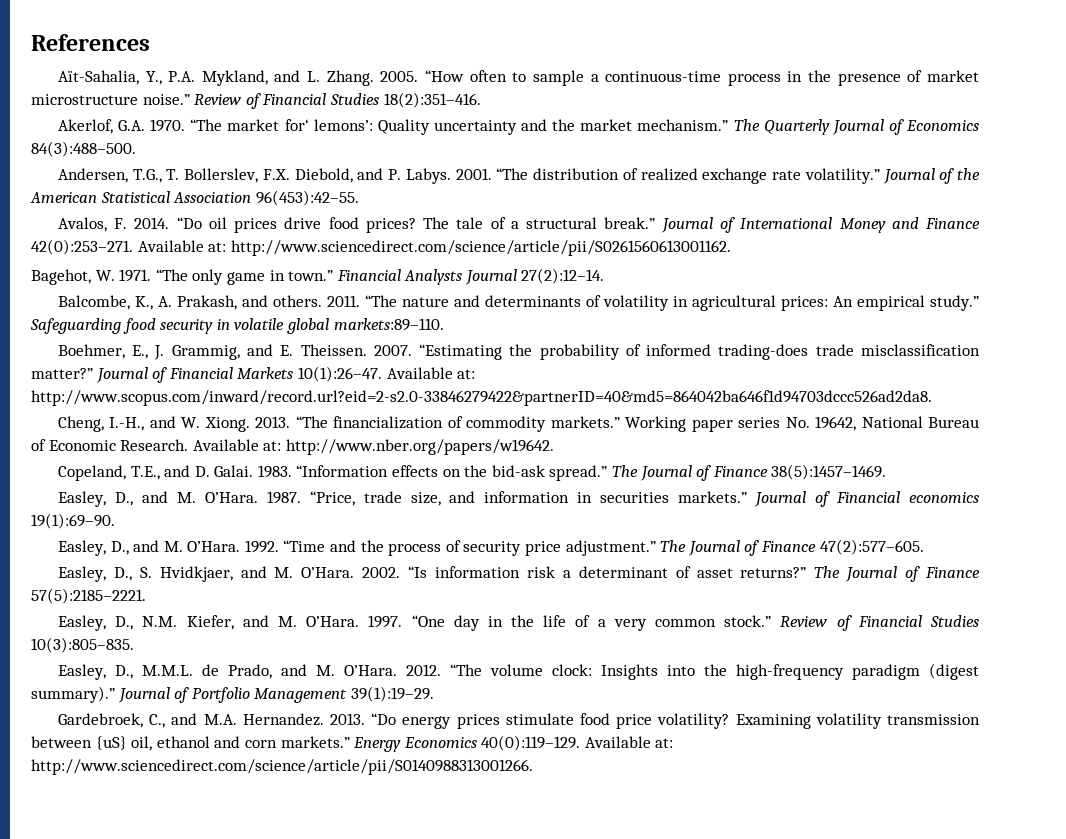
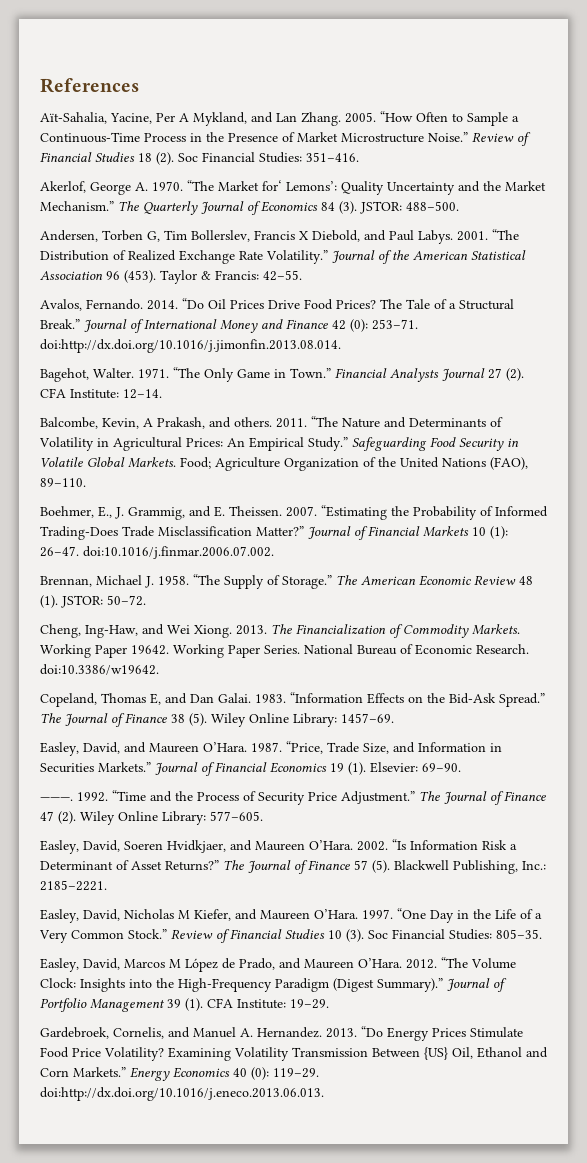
[145,71,196,85] Y., P.A. -> [110,113,189,124] Yacine, Per A
[307,71,321,82] L. -> [276,113,297,122] Lan
[469,70,980,86] [31,92,481,109] [57,119,729,135] often to sample a continuous-time process in the presence of market microstructure noise.” Review of Financial Studies 18(2):351–416. // Akerlof, G.A. 1970. “The market for‘ lemons’: Quality uncertainty and the market mechanism.” -> [416,112,519,126] [40,132,531,146] [40,152,359,165] [40,180,546,195] [40,201,114,211] Often to Sample a Continuous-Time Process in the Presence of Market Microstructure Noise.” Review of Financial Studies 18 (2). Soc Financial Studies: 351–416. // Akerlof, George A. 1970. “The Market for‘ Lemons’: Quality Uncertainty and the Market Mechanism.”
[31,141,136,157] [57,168,290,183] 84(3):488–500. // Andersen, T.G., T. Bollerslev, F.X. -> [321,201,459,214] [40,230,309,242] 84 (3). JSTOR: 488–500. // Andersen, Torben G, Tim Bollerslev, Francis X
[388,169,402,180] P. -> [389,230,414,241] Paul
[533,168,880,184] distribution of realized exchange rate volatility.” -> [40,250,328,264] Distribution of Realized Exchange Rate Volatility.”
[255,190,359,206] 96(453):42–55. -> [106,270,302,284] 96 (453). Taylor & Francis: 42–55.
[114,218,128,229] F. -> [86,299,143,310] Fernando.
[208,217,656,233] oil prices drive food prices? The tale of a structural break.” -> [208,299,514,310] [40,319,80,329] Oil Prices Drive Food Prices? The Tale of a Structural Break.”
[31,239,731,256] 42(0):253–271. Available at: http://www.sciencedirect.com/science/article/pii/S0261560613001162. -> [332,319,418,332] [40,339,341,353] 42 (0): 253–71. doi:http://dx.doi.org/10.1016/j.jimonfin.2013.08.014.
[95,270,115,281] W. -> [93,368,134,378] Walter.
[192,268,605,285] only game in town.” Financial Analysts Journal 27(2):12–14. -> [204,368,524,382] [40,388,162,399] Only Game in Town.” Financial Analysts Journal 27 (2). CFA Institute: 12–14.
[134,296,172,310] K., A. -> [102,418,153,429] Kevin, A
[401,295,980,311] [30,318,444,334] nature and determinants of volatility in agricultural prices: An empirical study.” Safeguarding food security in volatile global markets:89–110. -> [342,417,503,428] [39,437,519,451] [40,457,528,471] [40,478,86,487] Nature and Determinants of Volatility in Agricultural Prices: An Empirical Study.” Safeguarding Food Security in Volatile Global Markets. Food; Agriculture Organization of the United Nations (FAO), 89–110.
[539,344,981,360] [31,366,476,383] [31,390,932,406] [57,416,857,432] probability of informed trading-does trade misclassification matter?” Journal of Financial Markets 10(1):26–47. Available at: http://www.scopus.com/inward/record.url?eid=2-s2.0-33846279422&partnerID=40&md5=864042ba646f1d94703dccc526ad2da8. // Cheng, I.-H., and W. Xiong. 2013. “The financialization of commodity markets.” Working paper series No. 19642, -> [413,506,548,520] [40,526,508,540] [40,546,274,559] [40,574,533,589] [40,595,146,608] [40,624,520,638] [40,644,300,658] Probability of Informed Trading-Does Trade Misclassification Matter?” Journal of Financial Markets 10 (1): 26–47. doi:10.1016/j.finmar.2006.07.002. // Brennan, Michael J. 1958. “The Supply of Storage.” The American Economic Review 48 (1). JSTOR: 50–72. // Cheng, Ing-Haw, and Wei Xiong. 2013. The Financialization of Commodity Markets. Working Paper 19642. Working Paper Series.
[192,439,554,455] [57,465,210,481] Available at: http://www.nber.org/papers/w19642. // Copeland, T.E., and D. -> [40,664,159,675] [40,693,214,707] doi:10.3386/w19642. // Copeland, Thomas E, and Dan
[392,465,439,477] effects -> [367,693,404,704] Effects
[491,464,887,481] [57,491,979,507] [31,513,115,529] [57,539,924,556] [57,566,152,582] bid-ask spread.” The Journal of Finance 38(5):1457–1469. // Easley, D., and M. O’Hara. 1987. “Price, trade size, and information in securities markets.” Journal of Financial economics 19(1):69–90. // Easley, D., and M. O’Hara. 1992. “Time and the process of security price adjustment.” The Journal of Finance 47(2):577–605. // Easley, D., S. -> [449,693,545,707] [40,713,394,727] [40,741,502,756] [40,762,461,776] [40,790,546,805] [40,811,263,825] [40,840,163,854] Bid-Ask Spread.” The Journal of Finance 38 (5). Wiley Online Library: 1457–69. // Easley, David, and Maureen O’Hara. 1987. “Price, Trade Size, and Information in Securities Markets.” Journal of Financial Economics 19 (1). Elsevier: 69–90. // ———. 1992. “Time and the Process of Security Price Adjustment.” The Journal of Finance 47 (2). Wiley Online Library: 577–605. // Easley, David, Soeren
[274,567,294,578] M. -> [255,841,305,851] Maureen
[435,566,981,582] [31,588,146,604] [57,615,178,631] information risk a determinant of asset returns?” The Journal of Finance 57(5):2185–2221. // Easley, D., N.M. -> [410,840,517,850] [40,860,546,874] [40,880,107,891] [40,909,190,923] Information Risk a Determinant of Asset Returns?” The Journal of Finance 57 (5). Blackwell Publishing, Inc.: 2185–2221. // Easley, David, Nicholas M
[277,616,297,627] M. -> [260,910,310,920] Maureen
[453,615,980,631] [31,637,134,653] [57,664,193,680] day in the life of a very common stock.” Review of Financial Studies 10(3):805–835. // Easley, D., M.M.L. -> [430,909,542,923] [39,929,542,943] [40,958,218,972] Day in the Life of a Very Common Stock.” Review of Financial Studies 10 (3). Soc Financial Studies: 805–35. // Easley, David, Marcos M López
[315,665,335,676] M. -> [304,959,354,969] Maureen
[489,664,592,676] volume clock: -> [471,958,516,969] [40,978,76,988] Volume Clock:
[735,663,980,680] [31,686,434,703] [57,713,980,729] [31,735,674,752] [31,759,533,775] high-frequency paradigm (digest summary).” Journal of Portfolio Management 39(1):19–29. // Gardebroek, C., and M.A. Hernandez. 2013. “Do energy prices stimulate food price volatility? Examining volatility transmission between {uS} oil, ethanol and corn markets.” Energy Economics 40(0):119–129. Available at: http://www.sciencedirect.com/science/article/pii/S0140988313001266. -> [178,978,507,992] [40,998,329,1012] [40,1026,523,1041] [40,1047,548,1061] [40,1067,319,1081] [40,1087,324,1101] High-Frequency Paradigm (Digest Summary).” Journal of Portfolio Management 39 (1). CFA Institute: 19–29. // Gardebroek, Cornelis, and Manuel A. Hernandez. 2013. “Do Energy Prices Stimulate Food Price Volatility? Examining Volatility Transmission Between {US} Oil, Ethanol and Corn Markets.” Energy Economics 40 (0): 119–29. doi:http://dx.doi.org/10.1016/j.eneco.2013.06.013.

